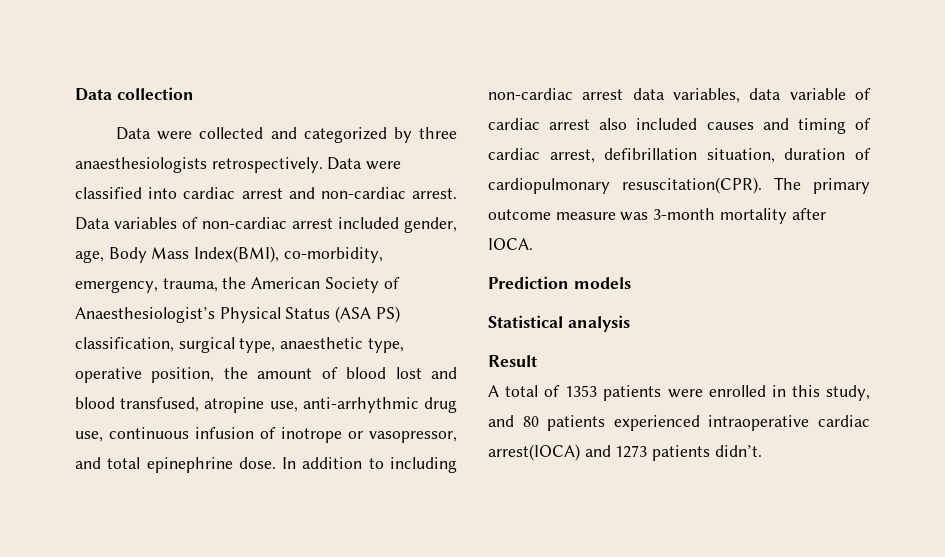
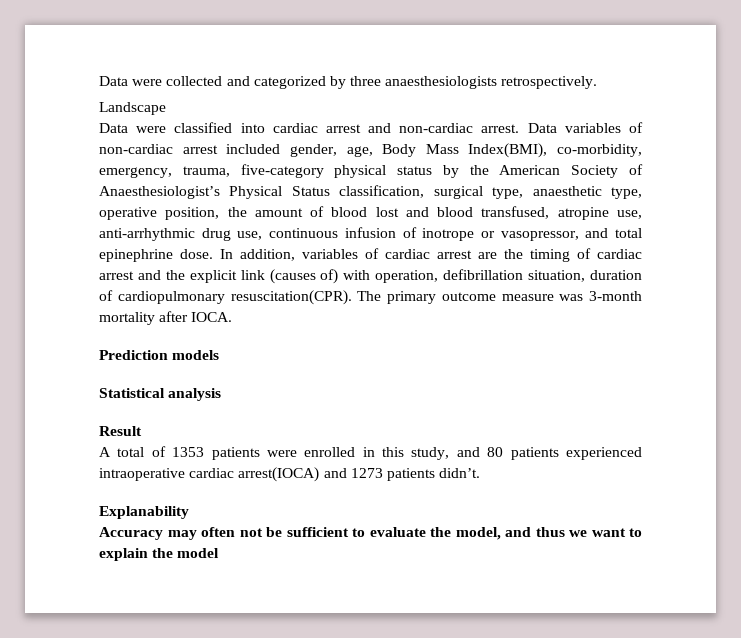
[75,87,194,101] [116,127,152,140] Data collection // Data -> [99,76,128,86] Data
(323, 165) none -> [99,102,166,115] // Landscape //
(218, 285) none -> [240,164,459,178] five-category physical status by
[335,306,400,323] (ASA PS) -> (330, 191) none
[302,457,457,473] [488,88,871,103] [488,118,871,134] [488,148,595,163] addition to including non-cardiac arrest data variables, data variable of cardiac arrest also included causes and timing of cardiac arrest, -> [240,248,642,262] [99,269,439,284] addition, variables of cardiac arrest are the timing of cardiac arrest and the explicit link (causes of) with operation,
(762, 451) none -> [99,506,189,519] [99,527,642,540] [99,548,220,561] // Explanability // Accuracy may often not be sufficient to evaluate the model, and thus we want to explain the model

